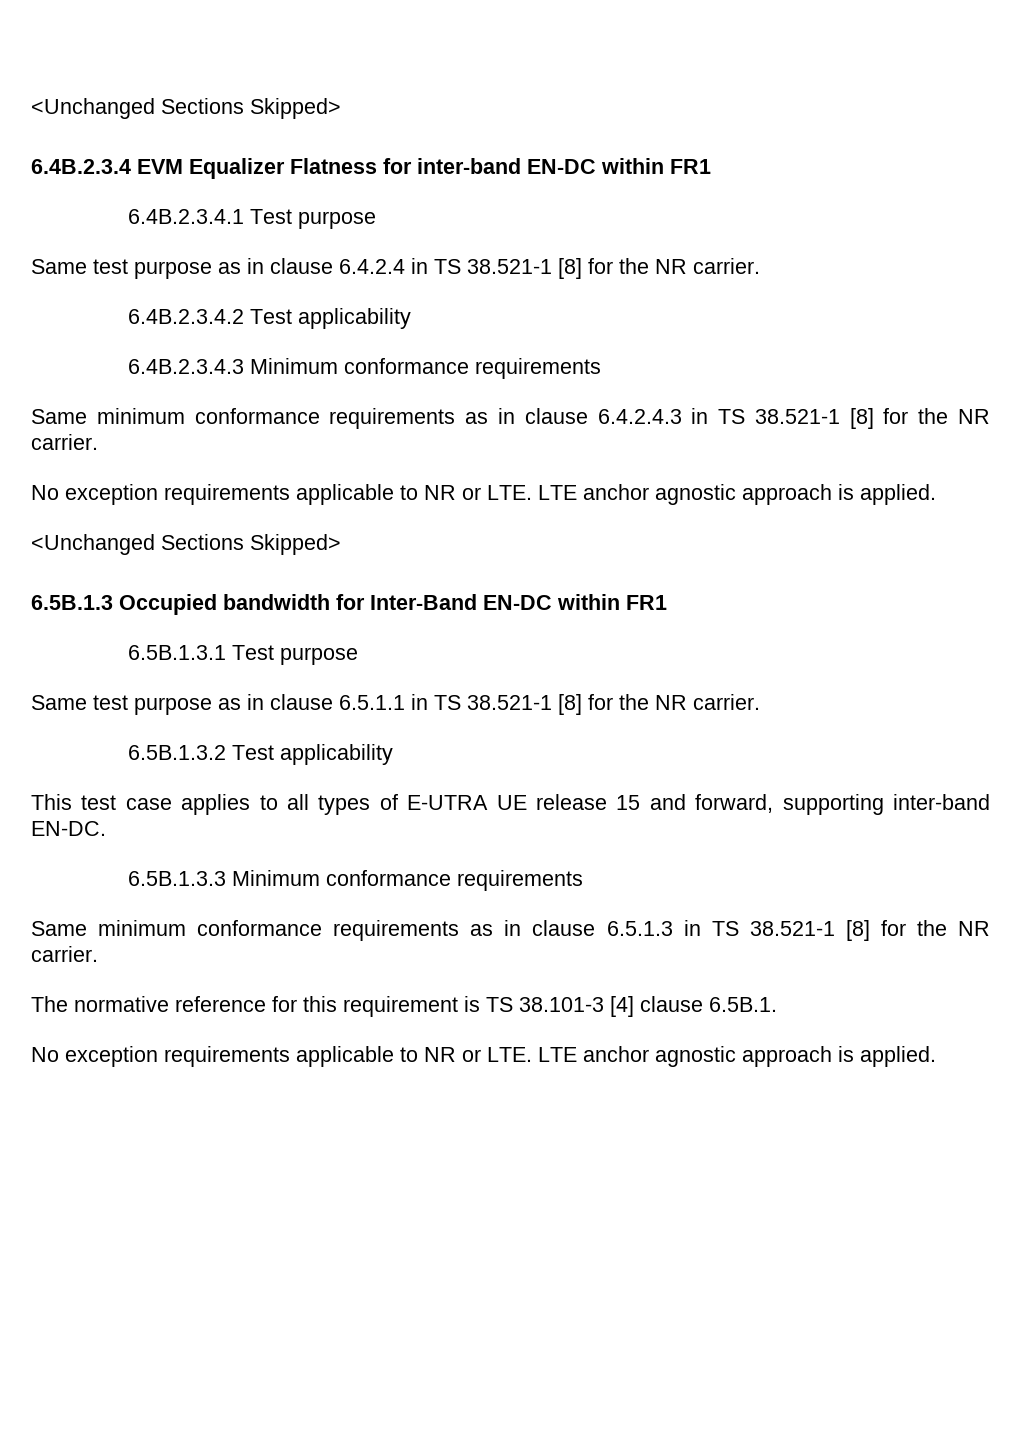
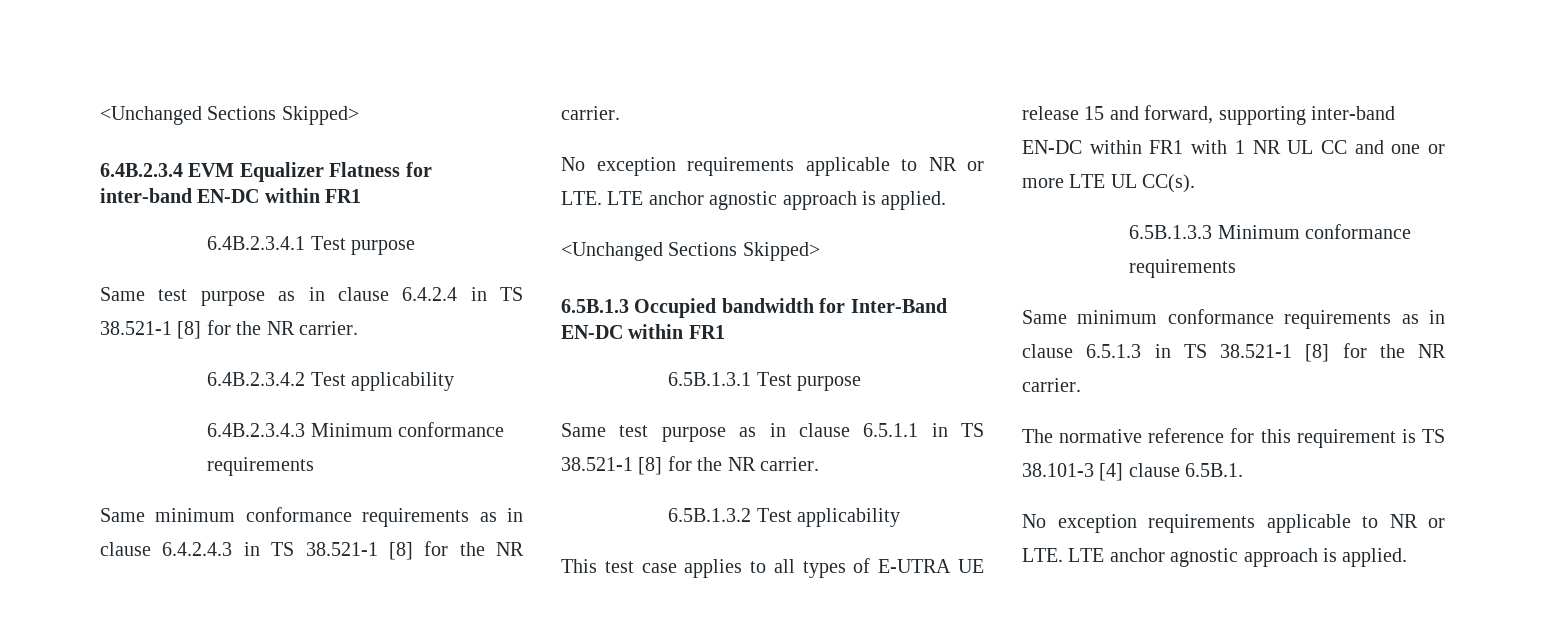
[31,821,106,836] EN-DC. -> [1022,140,1445,154] [1022,174,1196,193] EN-DC within FR1 with 1 NR UL CC and one or more LTE UL CC(s).

